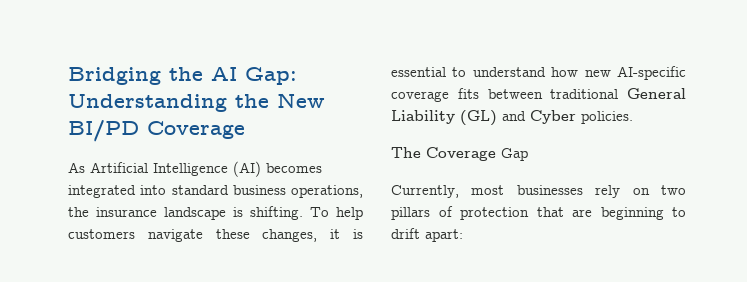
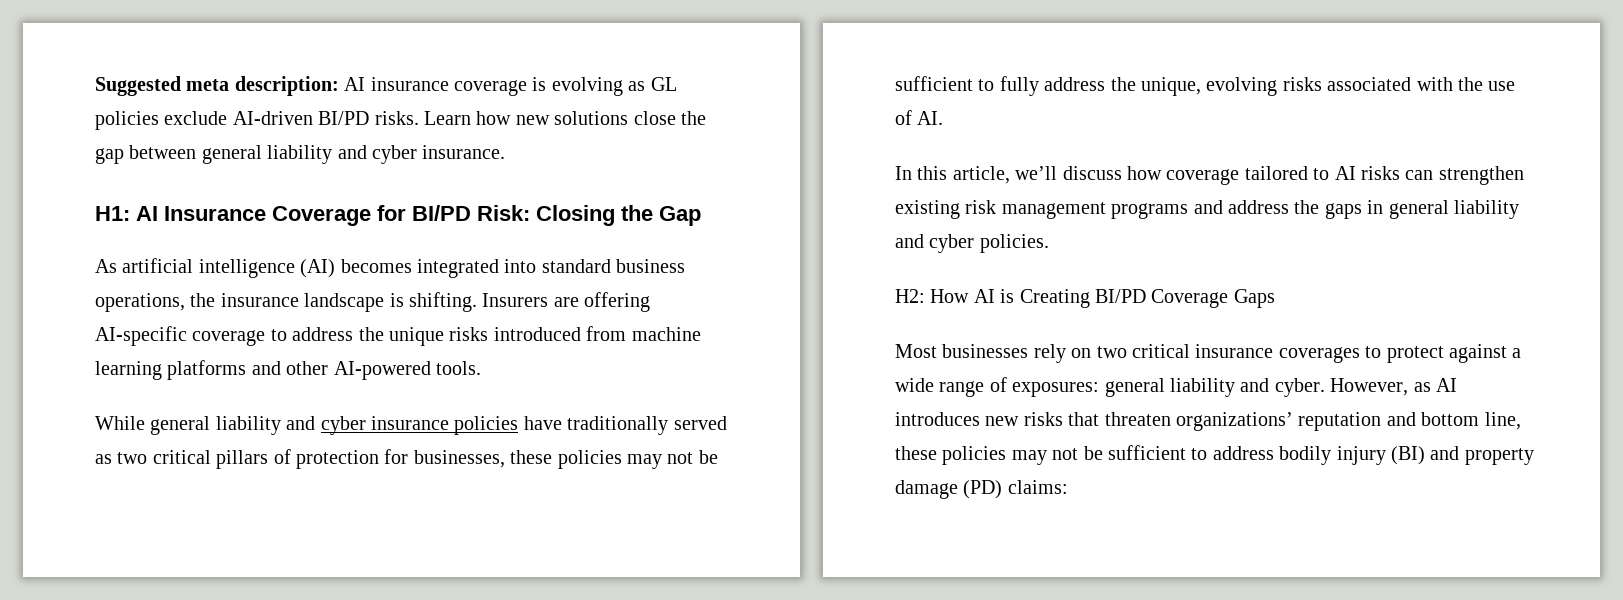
[68,67,297,85] [68,93,325,112] [68,120,245,142] Bridging the AI Gap: Understanding the New BI/PD Coverage -> [95,76,677,96] [95,111,706,130] [95,145,506,164] [95,205,701,226] Suggested meta description: AI insurance coverage is evolving as GL policies exclude AI-driven BI/PD risks. Learn how new solutions close the gap between general liability and cyber insurance. // H1: AI Insurance Coverage for BI/PD Risk: Closing the Gap
[90,162,228,176] Artificial Intelligence -> [122,258,295,278] artificial intelligence
[310,207,363,220] [68,229,364,242] [391,66,686,80] [391,88,686,102] [391,110,633,126] [391,147,528,161] [391,185,686,198] [391,206,686,220] [391,228,463,242] To help customers navigate these changes, it is essential to understand how new AI-specific coverage fits between traditional General Liability (GL) and Cyber policies. // The Coverage Gap // Currently, most businesses rely on two pillars of protection that are beginning to drift apart: -> [482,292,651,312] [95,326,701,346] [95,360,481,380] [95,416,727,435] [95,449,718,469] [895,76,1516,96] [895,110,944,125] [895,166,1524,185] [895,200,1519,219] [895,234,1049,253] [895,289,1275,308] [895,344,1522,363] [895,377,1457,397] [895,412,1521,431] [895,445,1534,465] [895,480,1068,499] Insurers are offering AI-specific coverage to address the unique risks introduced from machine learning platforms and other AI-powered tools. // While general liability and cyber insurance policies have traditionally served as two critical pillars of protection for businesses, these policies may not be sufficient to fully address the unique, evolving risks associated with the use of AI. // In this article, we’ll discuss how coverage tailored to AI risks can strengthen existing risk management programs and address the gaps in general liability and cyber policies. // H2: How AI is Creating BI/PD Coverage Gaps // Most businesses rely on two critical insurance coverages to protect against a wide range of exposures: general liability and cyber. However, as AI introduces new risks that threaten organizations’ reputation and bottom line, these policies may not be sufficient to address bodily injury (BI) and property damage (PD) claims:

